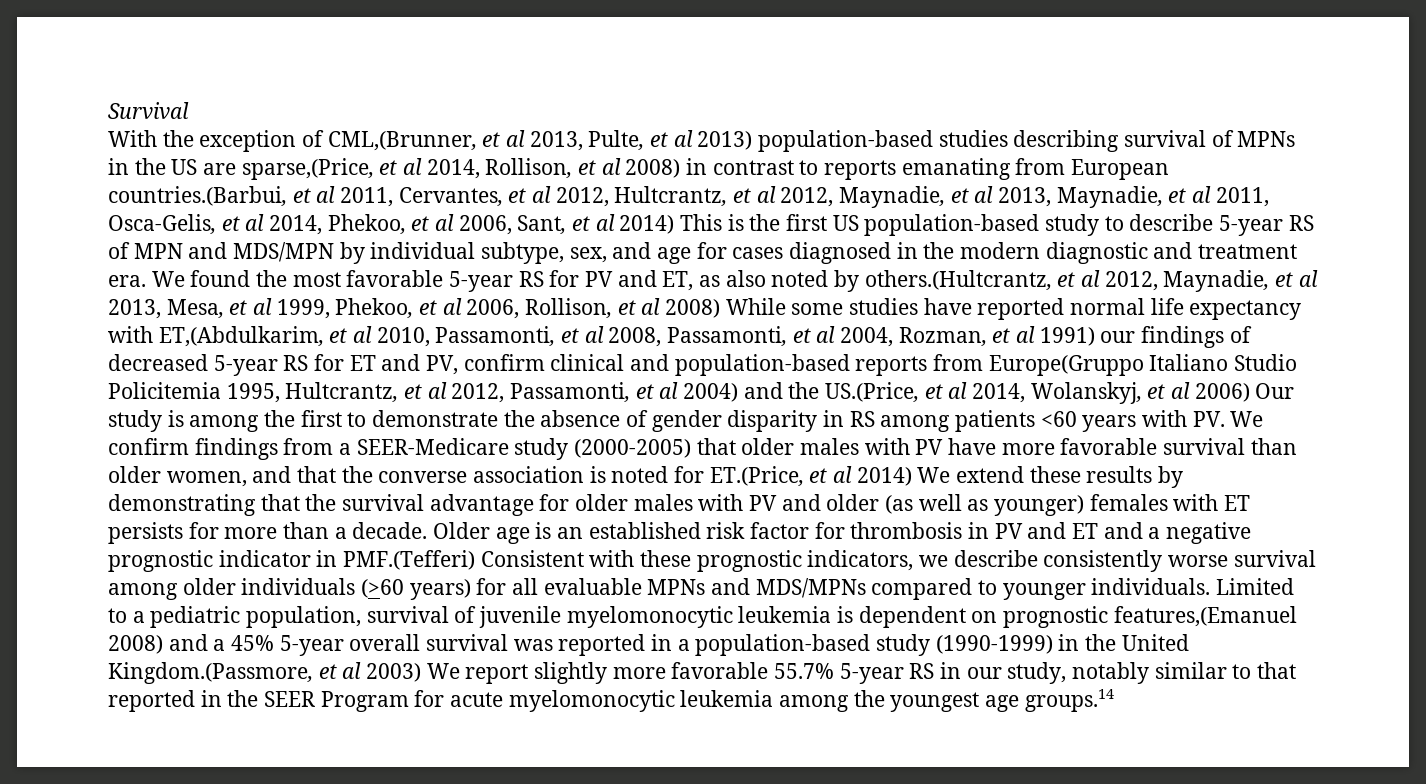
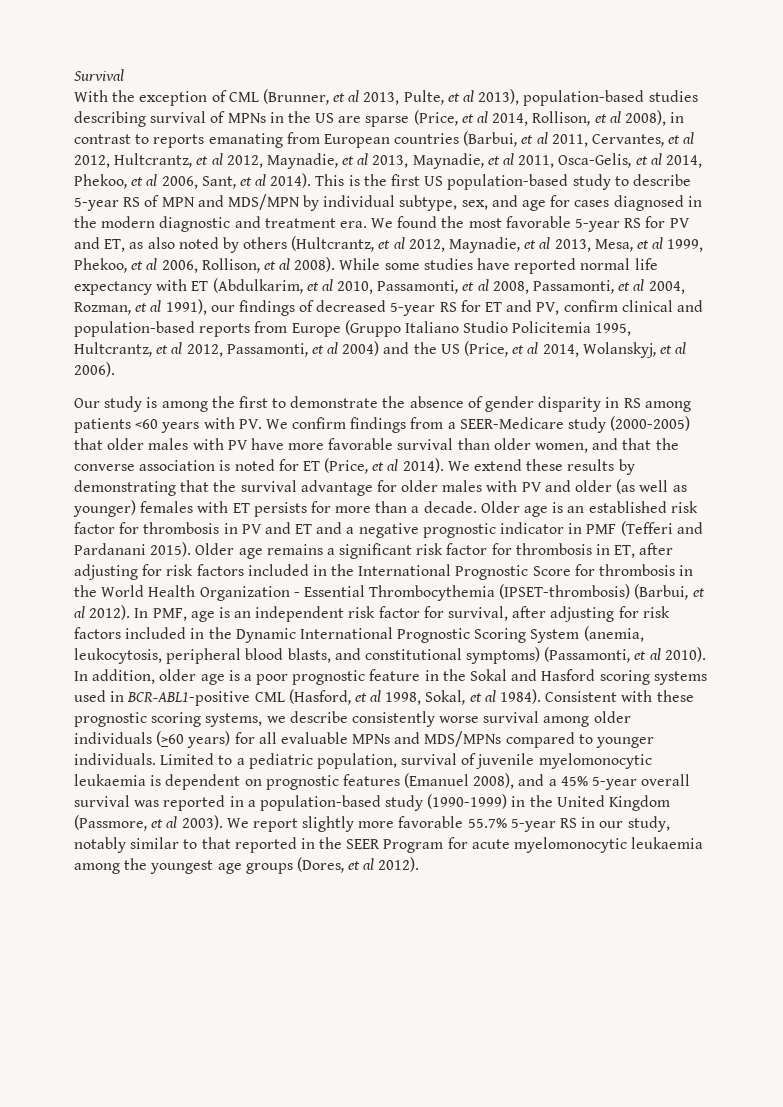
[327,131,477,151] CML,(Brunner, -> [228,89,329,105] CML (Brunner,
[697,131,753,150] 2013) -> [478,89,520,105] 2013),
[241,158,374,180] sparse,(Price, -> [365,110,458,127] sparse (Price,
[625,159,681,178] 2008) -> [624,110,666,126] 2008),
[108,186,287,206] countries.(Barbui, -> [394,131,518,147] countries (Barbui,
[619,215,675,234] 2014) -> [270,173,312,188] 2014).
[864,270,1052,290] others.(Hultcrantz, -> [243,236,375,252] others (Hultcrantz,
[665,299,721,318] 2008) -> [294,257,336,272] 2008).
[158,326,324,347] ET,(Abdulkarim, -> [191,278,303,294] ET (Abdulkarim,
[1039,327,1095,346] 1991) -> [165,299,207,315] 1991),
[988,355,1144,376] Europe(Gruppo -> [291,320,401,337] Europe (Gruppo
[825,382,920,402] US.(Price, -> [440,341,509,357] US (Price,
[1194,383,1250,402] 2006) -> [74,362,115,377] 2006). //
[709,466,912,486] ET.(Price, et al 2014) -> [302,458,444,474] ET (Price, et al 2014).
[343,550,476,570] PMF.(Tefferi) -> [586,521,703,536] [74,542,674,559] [74,564,694,580] [74,584,705,601] [74,605,670,622] [74,626,644,643] [74,647,706,664] [74,669,707,685] [74,689,542,706] PMF (Tefferi and Pardanani 2015). Older age remains a significant risk factor for thrombosis in ET, after adjusting for risk factors included in the International Prognostic Score for thrombosis in the World Health Organization - Essential Thrombocythemia (IPSET-thrombosis) (Barbui, et al 2012). In PMF, age is an independent risk factor for survival, after adjusting for risk factors included in the Dynamic International Prognostic Scoring System (anemia, leukocytosis, peripheral blood blasts, and constitutional symptoms) (Passamonti, et al 2010). In addition, older age is a poor prognostic feature in the Sokal and Hasford scoring systems used in BCR-ABL1-positive CML (Hasford, et al 1998, Sokal, et al 1984).
[807,550,914,571] indicators, -> [151,712,263,727] scoring systems,
[738,606,832,623] leukemia -> [74,774,146,786] leukaemia
[1113,606,1297,627] [108,635,163,654] features,(Emanuel 2008) -> [342,773,515,789] features (Emanuel 2008),
[108,662,422,684] Kingdom.(Passmore, et al 2003) -> [609,795,671,811] [74,815,223,831] Kingdom (Passmore, et al 2003).
[680,690,774,707] leukemia -> [631,837,704,849] leukaemia
[1024,689,1114,712] groups.14 -> [245,857,420,874] groups (Dores, et al 2012).

